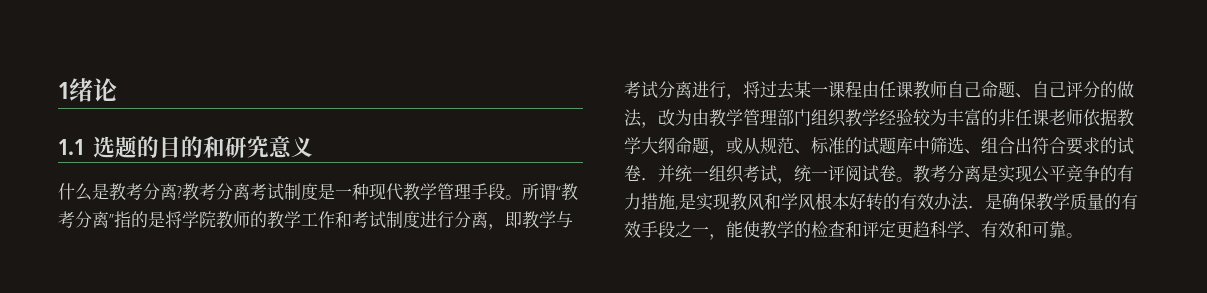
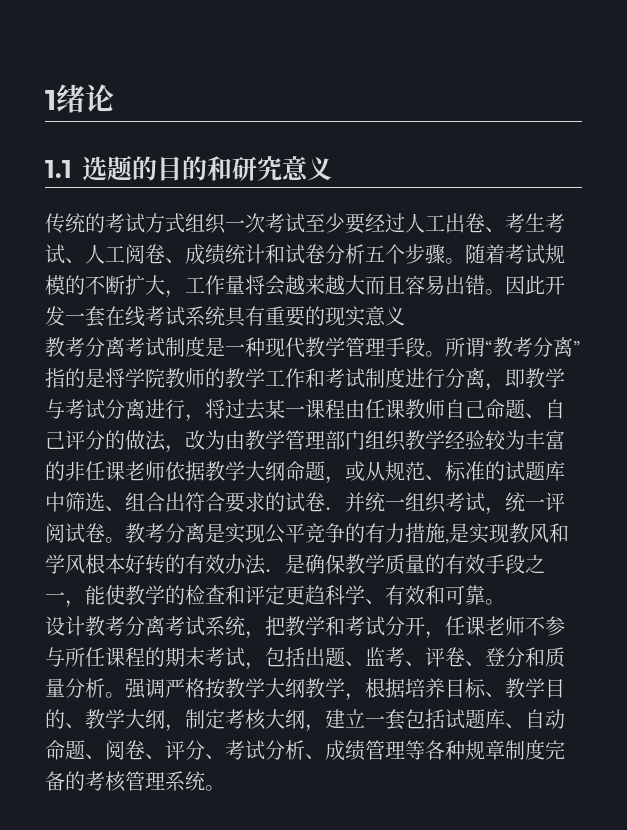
[58,183,182,201] 什么是教考分离? -> [45,213,565,234] [45,244,565,265] [45,275,565,298] [45,306,405,327] 传统的考试方式组织一次考试至少要经过人工出卷、考生考试、人工阅卷、成绩统计和试卷分析五个步骤。随着考试规模的不断扩大，工作量将会越来越大而且容易出错。因此开发一套在线考试系统具有重要的现实意义 //
(1083, 235) none -> [45,616,565,639] [45,647,565,670] [45,678,565,701] [45,709,565,732] [45,739,565,761] [45,771,225,792] // 设计教考分离考试系统，把教学和考试分开，任课老师不参与所任课程的期末考试，包括出题、监考、评卷、登分和质量分析。强调严格按教学大纲教学，根据培养目标、教学目的、教学大纲，制定考核大纲，建立一套包括试题库、自动命题、阅卷、评分、考试分析、成绩管理等各种规章制度完备的考核管理系统。

